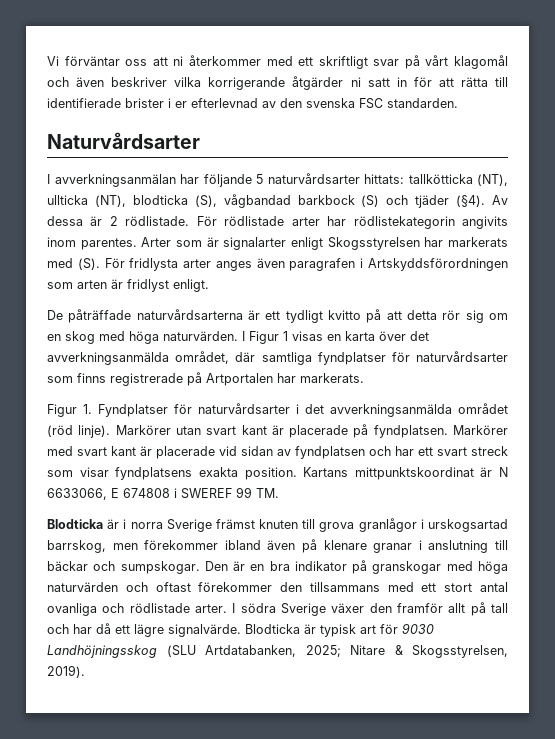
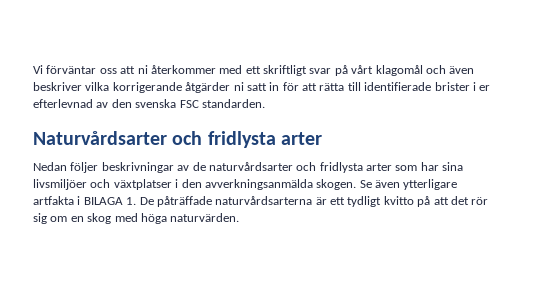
[47,173,508,187] [47,194,508,208] [47,216,509,229] [47,237,509,250] [47,258,508,271] [47,279,209,292] // I avverkningsanmälan har följande 5 naturvårdsarter hittats: tallkötticka (NT), ullticka (NT), blodticka (S), vågbandad barkbock (S) och tjäder (§4). Av dessa är 2 rödlistade. För rödlistade arter har rödlistekategorin angivits inom parentes. Arter som är signalarter enligt Skogsstyrelsen har markerats med (S). För fridlysta arter anges även paragrafen i Artskyddsförordningen som arten är fridlyst enligt. // -> [172,131,322,148] [33,162,464,173] [33,179,458,190] [33,196,137,205] och fridlysta arter // Nedan följer beskrivningar av de naturvårdsarter och fridlysta arter som har sina livsmiljöer och växtplatser i den avverkningsanmälda skogen. Se även ytterligare artfakta i BILAGA 1.
[406,310,437,320] detta -> [450,196,469,205] det
[242,331,429,344] [47,351,509,365] [47,372,364,386] [47,403,508,417] [47,424,509,438] [47,446,508,459] [47,467,508,480] [47,487,279,500] [47,518,509,532] [47,539,509,553] [47,560,508,574] [47,582,508,592] [47,602,508,616] [47,623,434,637] [47,645,508,658] [47,665,85,678] I Figur 1 visas en karta över det avverkningsanmälda området, där samtliga fyndplatser för naturvårdsarter som finns registrerade på Artportalen har markerats. // Figur 1. Fyndplatser för naturvårdsarter i det avverkningsanmälda området (röd linje). Markörer utan svart kant är placerade på fyndplatsen. Markörer med svart kant är placerade vid sidan av fyndplatsen och har ett svart streck som visar fyndplatsens exakta position. Kartans mittpunktskoordinat är N 6633066, E 674808 i SWEREF 99 TM. // Blodticka är i norra Sverige främst knuten till grova granlågor i urskogsartad barrskog, men förekommer ibland även på klenare granar i anslutning till bäckar och sumpskogar. Den är en bra indikator på granskogar med höga naturvärden och oftast förekommer den tillsammans med ett stort antal ovanliga och rödlistade arter. I södra Sverige växer den framför allt på tall och har då ett lägre signalvärde. Blodticka är typisk art för 9030 Landhöjningsskog (SLU Artdatabanken, 2025; Nitare & Skogsstyrelsen, 2019). -> (240, 217) none

